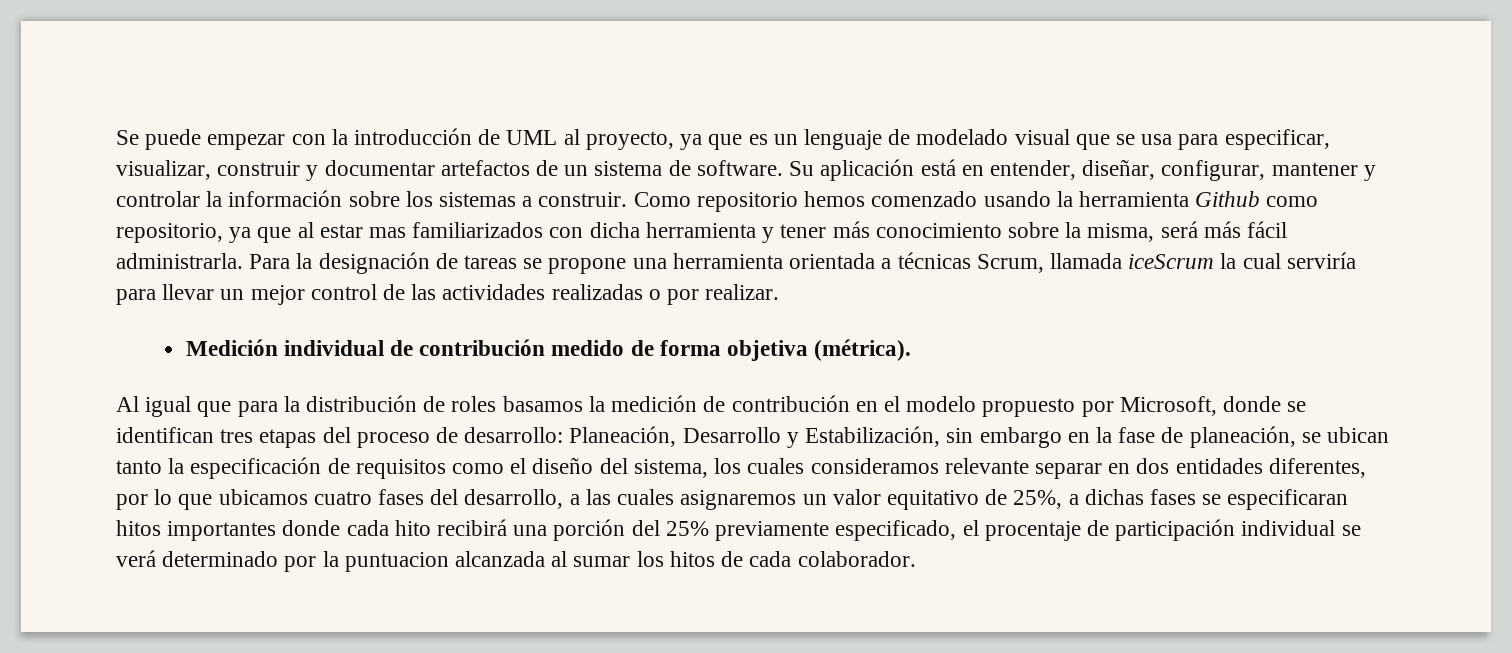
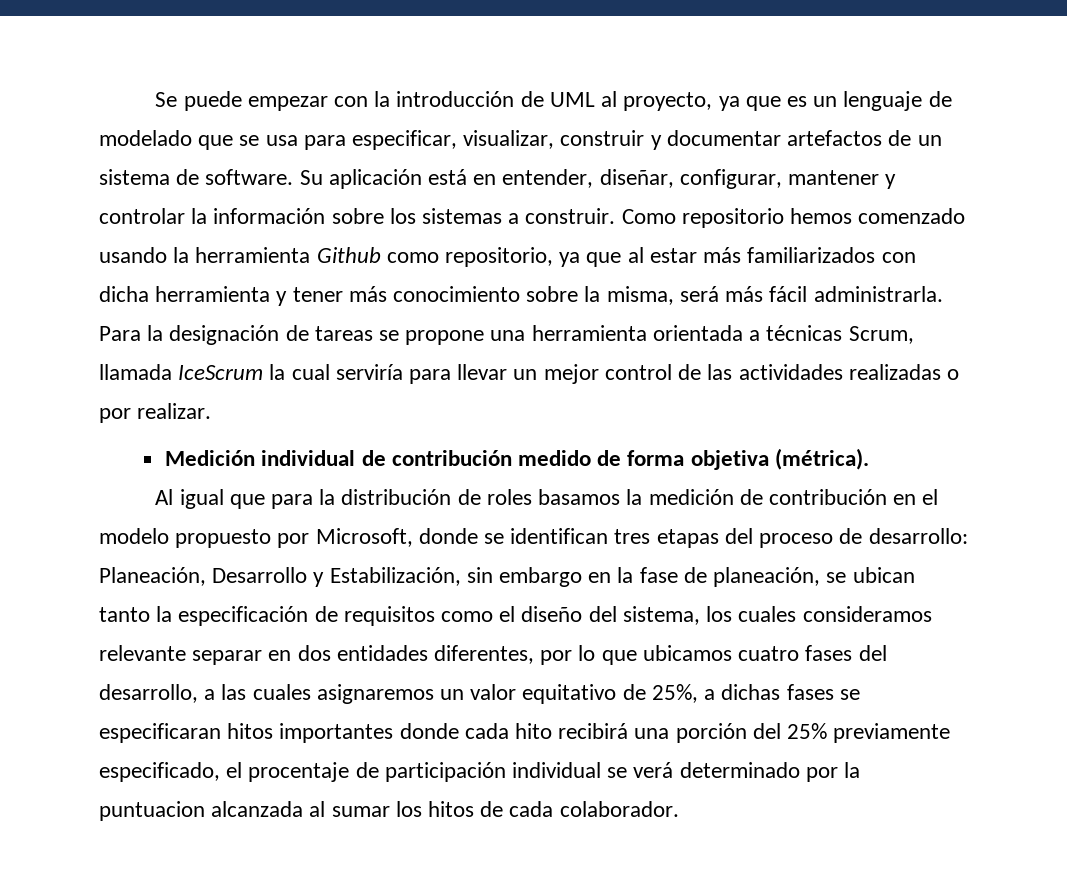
[1014,129,1070,145] visual -> (192, 138) none
[369,227,407,238] mas -> [703,247,742,263] más
[1128,254,1215,269] iceScrum -> [178,365,264,380] IceScrum

